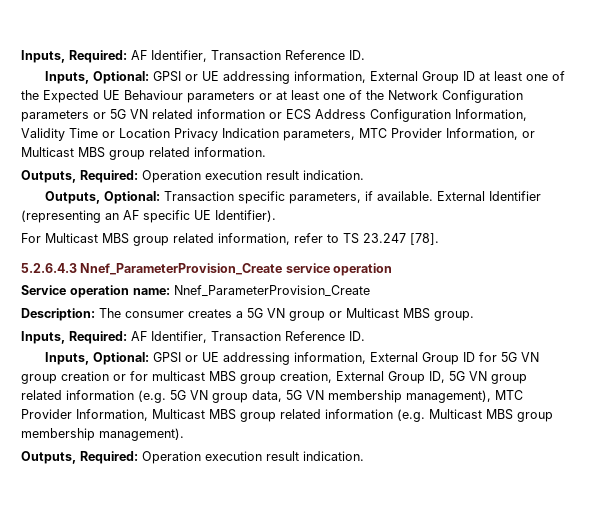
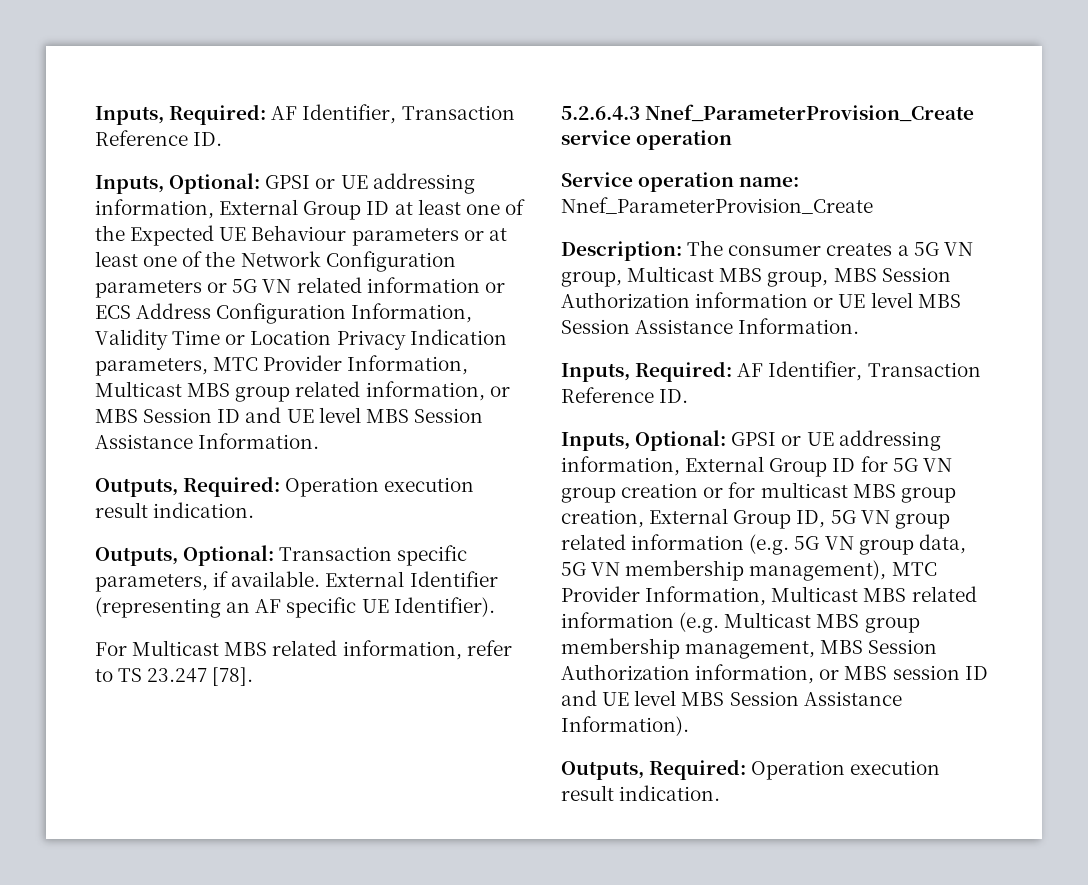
[522,131,535,138] [21,147,266,160] or Multicast MBS group related information. -> [95,381,510,402] [95,407,483,423] [95,433,320,449] Multicast MBS group related information, or MBS Session ID and UE level MBS Session Assistance Information.
[133,236,169,246] group -> (268, 649) none
[289,308,474,321] group or Multicast MBS group. -> [561,266,951,287] [561,292,961,308] [561,318,860,334] group, Multicast MBS group, MBS Session Authorization information or UE level MBS Session Assistance Information.
[240,412,276,422] group -> (907, 595) none
[99,428,184,441] management). -> [685,639,938,659] [561,664,988,684] [561,690,902,706] [561,716,689,736] management, MBS Session Authorization information, or MBS session ID and UE level MBS Session Assistance Information).

